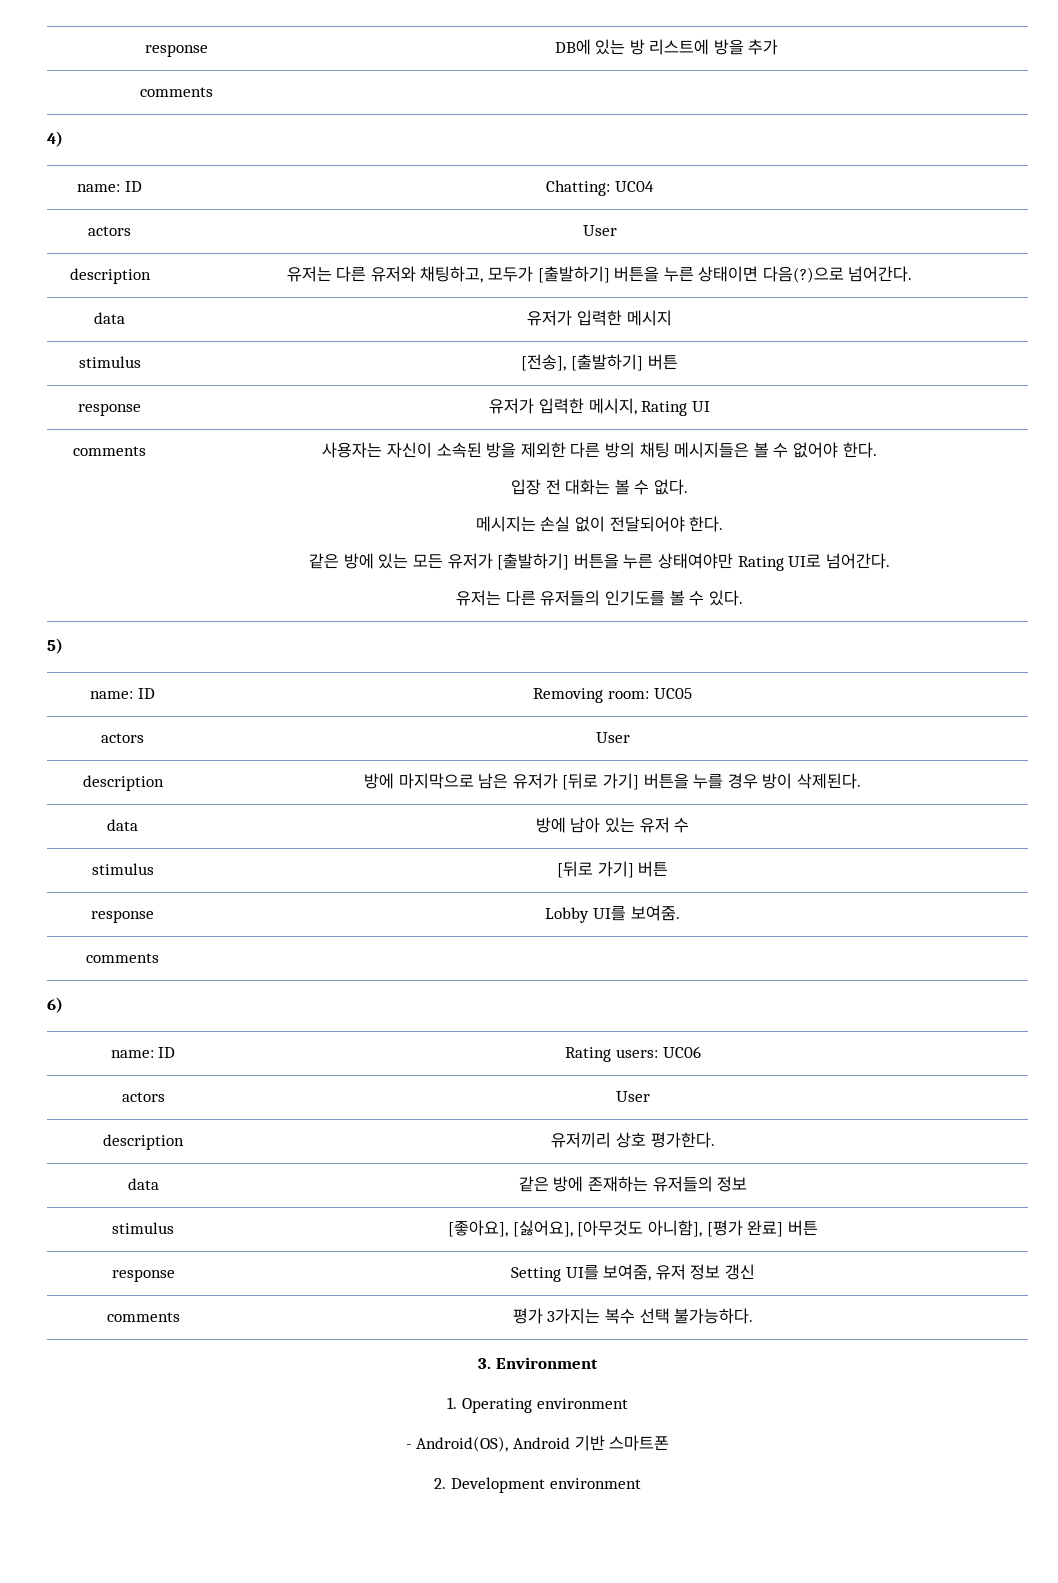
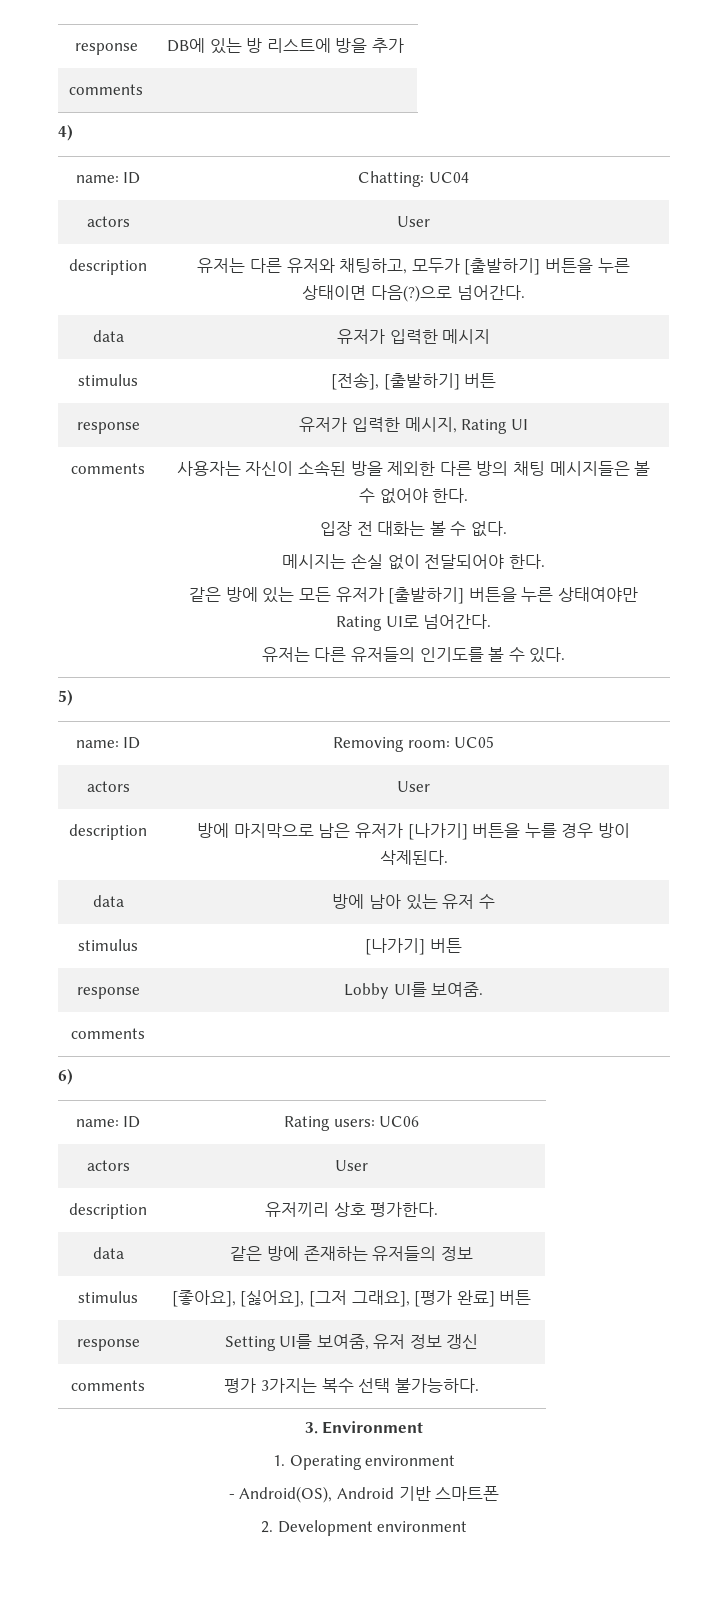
[562,773,639,790] [뒤로 가기] -> [407,823,468,840] [나가기]
[556,861,634,878] [뒤로 가기] -> [365,938,426,955] [나가기]
[577,1220,702,1237] [아무것도 아니함], -> [308,1290,410,1307] [그저 그래요],

